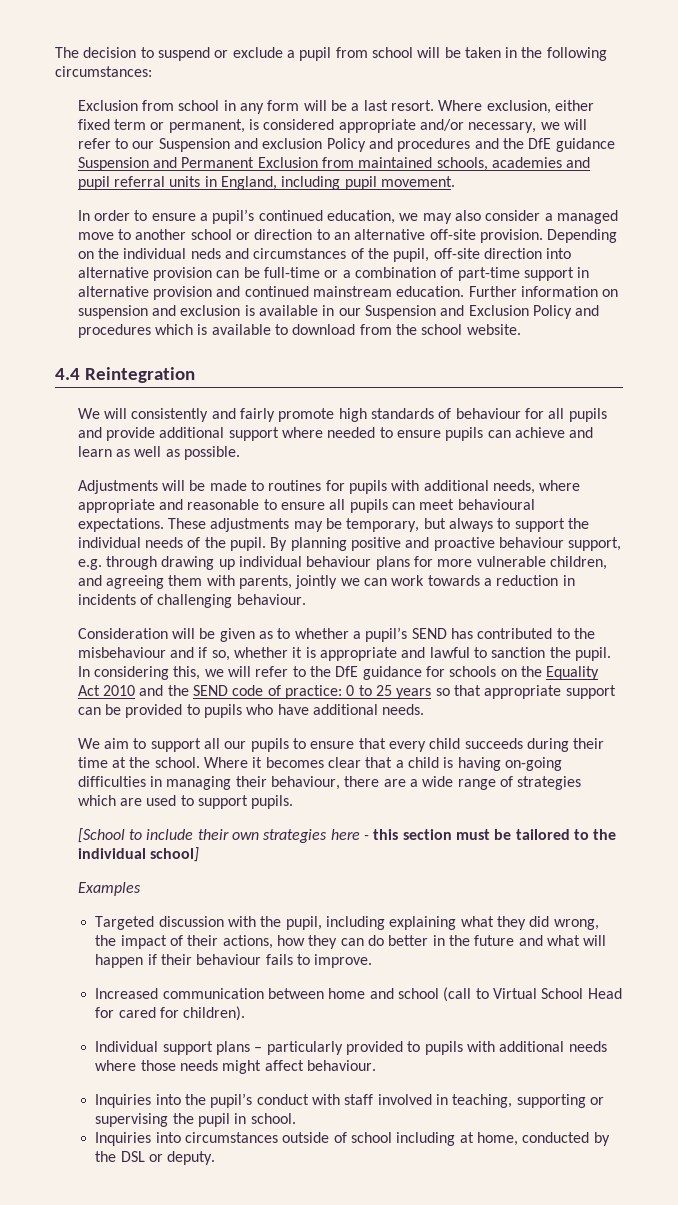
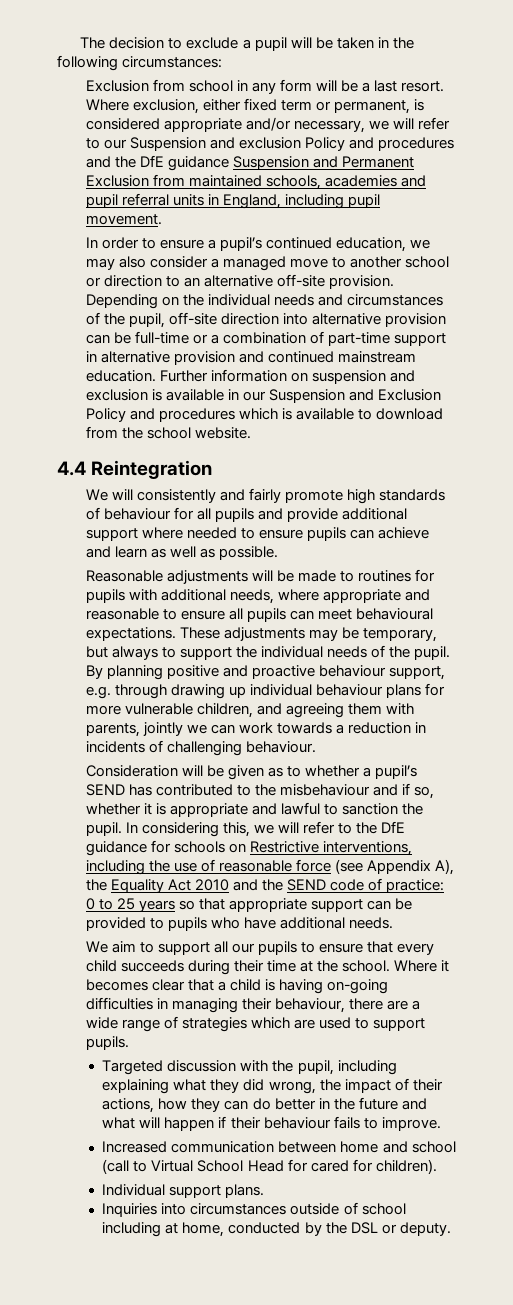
[157,47,229,61] suspend or -> (183, 43) none
[335,47,413,58] from school -> (287, 44) none
[190,248,221,259] neds -> [274,294,315,306] needs
[77,480,158,494] Adjustments -> [85,570,248,584] Reasonable adjustments
(517, 673) none -> [250,841,413,856] [85,859,455,875] Restrictive interventions, including the use of reasonable force (see Appendix A),
[77,828,617,843] [77,847,200,862] [77,882,141,896] // [School to include their own strategies here - this section must be tailored to the individual school] // Examples -> (129, 1043) none
[216,1041,607,1055] [95,1060,377,1074] [95,1093,604,1108] [95,1113,296,1127] plans – particularly provided to pupils with additional needs where those needs might affect behaviour. // Inquiries into the pupil’s conduct with staff involved in teaching, supporting or supervising the pupil in school. -> [225,1184,265,1198] plans.

